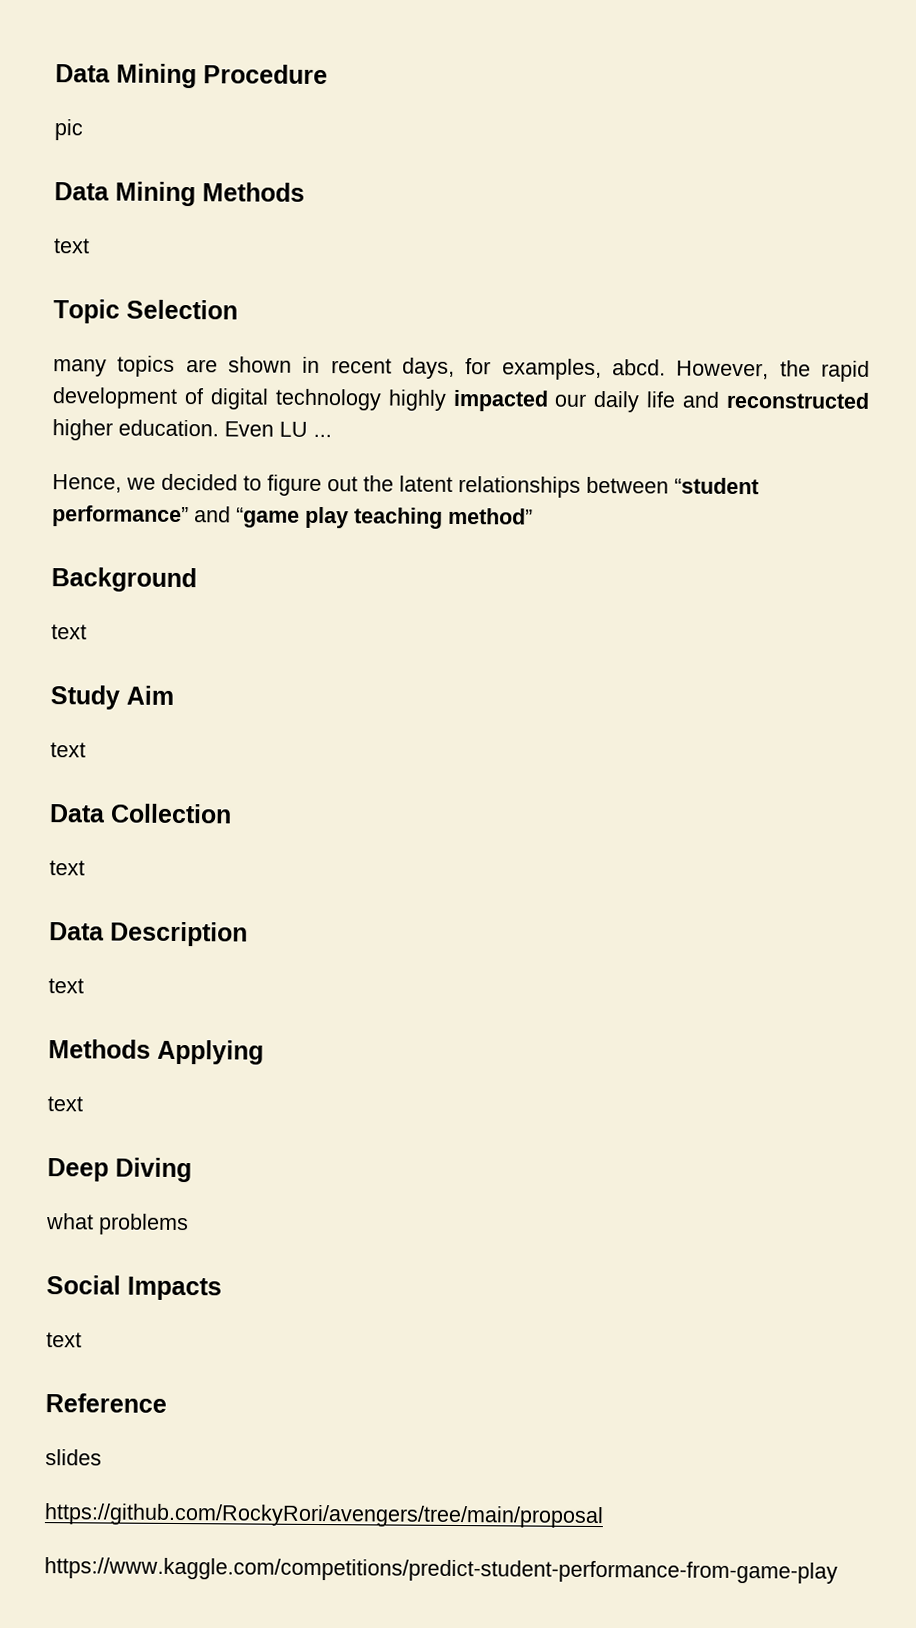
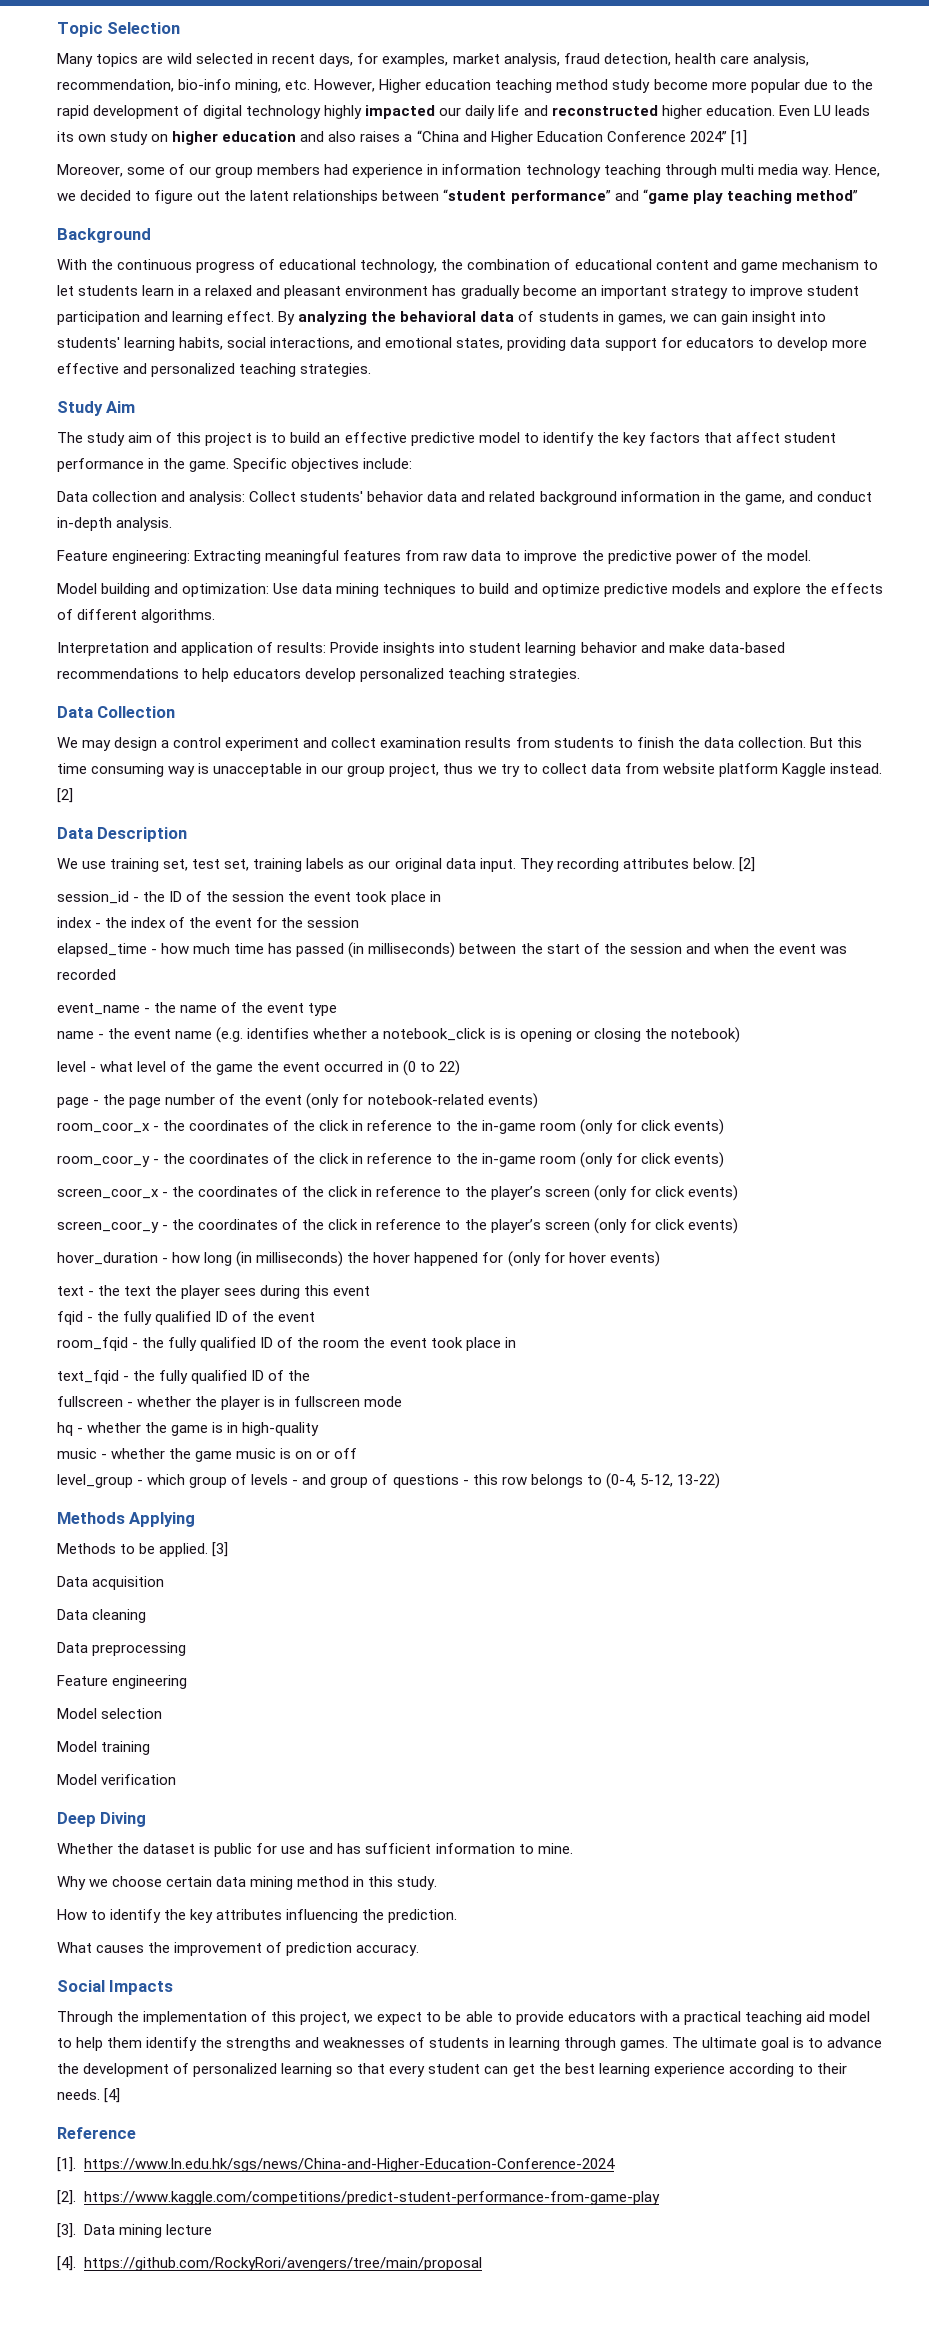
[55,63,328,89] [54,119,83,141] [54,181,305,207] [54,238,90,254] Data Mining Procedure // pic // Data Mining Methods // text // -> (57, 29) none
[53,359,107,377] many -> [57,53,93,67] Many
[228,356,292,373] shown -> [167,53,254,64] wild selected
[612,359,770,380] abcd. However, -> [452,53,809,67] [57,79,847,93] market analysis, fraud detection, health care analysis, recommendation, bio-info mining, etc. However, Higher education teaching method study become more popular due to
[313,433,332,438] ... // -> [834,105,870,116] [57,130,747,145] [57,164,831,178] leads its own study on higher education and also raises a “China and Higher Education Conference 2024” [1] // Moreover, some of our group members had experience in information technology teaching through multi media way.
[51,624,87,640] [50,685,174,710] [50,742,86,758] [49,803,232,824] [49,860,85,876] [49,921,248,947] [48,978,84,994] [48,1039,264,1065] [47,1096,83,1112] [47,1157,192,1183] [46,1213,189,1236] [46,1275,222,1301] [46,1332,82,1348] [45,1393,167,1413] [45,1449,102,1466] text // Study Aim // text // Data Collection // text // Data Description // text // Methods Applying // text // Deep Diving // what problems // Social Impacts // text // Reference // slides // -> [57,259,878,273] [57,285,859,299] [57,311,826,325] [57,337,867,351] [57,363,372,377] [57,401,136,416] [57,432,836,446] [57,458,413,472] [57,491,872,505] [57,517,173,531] [57,550,811,564] [57,583,883,597] [57,609,216,623] [57,642,785,656] [57,668,581,682] [57,706,176,718] [57,737,862,751] [57,763,882,777] [57,788,73,803] [57,827,188,842] [57,857,755,872] [57,891,441,905] [57,917,360,928] [57,942,847,958] [57,969,116,980] [57,1002,338,1016] [57,1027,740,1043] [57,1060,460,1076] [57,1093,538,1109] [57,1119,724,1135] [57,1152,724,1168] [57,1185,738,1201] [57,1218,738,1234] [57,1251,660,1267] [57,1285,371,1299] [57,1311,316,1325] [57,1337,516,1351] [57,1370,311,1384] [57,1396,403,1410] [57,1422,320,1436] [57,1448,358,1462] [57,1473,720,1489] [57,1512,196,1527] [57,1542,229,1557] [57,1576,165,1590] [57,1609,147,1623] [57,1642,187,1656] [57,1675,188,1689] [57,1708,163,1719] [57,1741,151,1755] [57,1774,177,1785] [57,1812,147,1827] [57,1843,573,1857] [57,1876,438,1890] [57,1909,458,1923] [57,1942,420,1956] [57,1980,174,1995] [57,2011,870,2025] [57,2037,882,2051] [57,2063,847,2077] [57,2088,121,2103] [57,2127,136,2139] [57,2157,615,2172] [57,2190,660,2205] [57,2223,212,2238] [57,2256,76,2271] With the continuous progress of educational technology, the combination of educational content and game mechanism to let students learn in a relaxed and pleasant environment has gradually become an important strategy to improve student participation and learning effect. By analyzing the behavioral data of students in games, we can gain insight into students' learning habits, social interactions, and emotional states, providing data support for educators to develop more effective and personalized teaching strategies. // Study Aim // The study aim of this project is to build an effective predictive model to identify the key factors that affect student performance in the game. Specific objectives include: // Data collection and analysis: Collect students' behavior data and related background information in the game, and conduct in-depth analysis. // Feature engineering: Extracting meaningful features from raw data to improve the predictive power of the model. // Model building and optimization: Use data mining techniques to build and optimize predictive models and explore the effects of different algorithms. // Interpretation and application of results: Provide insights into student learning behavior and make data-based recommendations to help educators develop personalized teaching strategies. // Data Collection // We may design a control experiment and collect examination results from students to finish the data collection. But this time consuming way is unacceptable in our group project, thus we try to collect data from website platform Kaggle instead. [2] // Data Description // We use training set, test set, training labels as our original data input. They recording attributes below. [2] // session_id - the ID of the session the event took place in // index - the index of the event for the session // elapsed_time - how much time has passed (in milliseconds) between the start of the session and when the event was recorded // event_name - the name of the event type // name - the event name (e.g. identifies whether a notebook_click is is opening or closing the notebook) // level - what level of the game the event occurred in (0 to 22) // page - the page number of the event (only for notebook-related events) // room_coor_x - the coordinates of the click in reference to the in-game room (only for click events) // room_coor_y - the coordinates of the click in reference to the in-game room (only for click events) // screen_coor_x - the coordinates of the click in reference to the player’s screen (only for click events) // screen_coor_y - the coordinates of the click in reference to the player’s screen (only for click events) // hover_duration - how long (in milliseconds) the hover happened for (only for hover events) // text - the text the player sees during this event // fqid - the fully qualified ID of the event // room_fqid - the fully qualified ID of the room the event took place in // text_fqid - the fully qualified ID of the // fullscreen - whether the player is in fullscreen mode // hq - whether the game is in high-quality // music - whether the game music is on or off // level_group - which group of levels - and group of questions - this row belongs to (0-4, 5-12, 13-22) // Methods Applying // Methods to be applied. [3] // Data acquisition // Data cleaning // Data preprocessing // Feature engineering // Model selection // Model training // Model verification // Deep Diving // Whether the dataset is public for use and has sufficient information to mine. // Why we choose certain data mining method in this study. // How to identify the key attributes influencing the prediction. // What causes the improvement of prediction accuracy. // Social Impacts // Through the implementation of this project, we expect to be able to provide educators with a practical teaching aid model to help them identify the strengths and weaknesses of students in learning through games. The ultimate goal is to advance the development of personalized learning so that every student can get the best learning experience according to their needs. [4] // Reference // [1]. https://www.ln.edu.hk/sgs/news/China-and-Higher-Education-Conference-2024 // [2]. https://www.kaggle.com/competitions/predict-student-performance-from-game-play // [3]. Data mining lecture // [4].
[44,1557,838,1584] // https://www.kaggle.com/competitions/predict-student-performance-from-game-play -> (482, 2264) none

